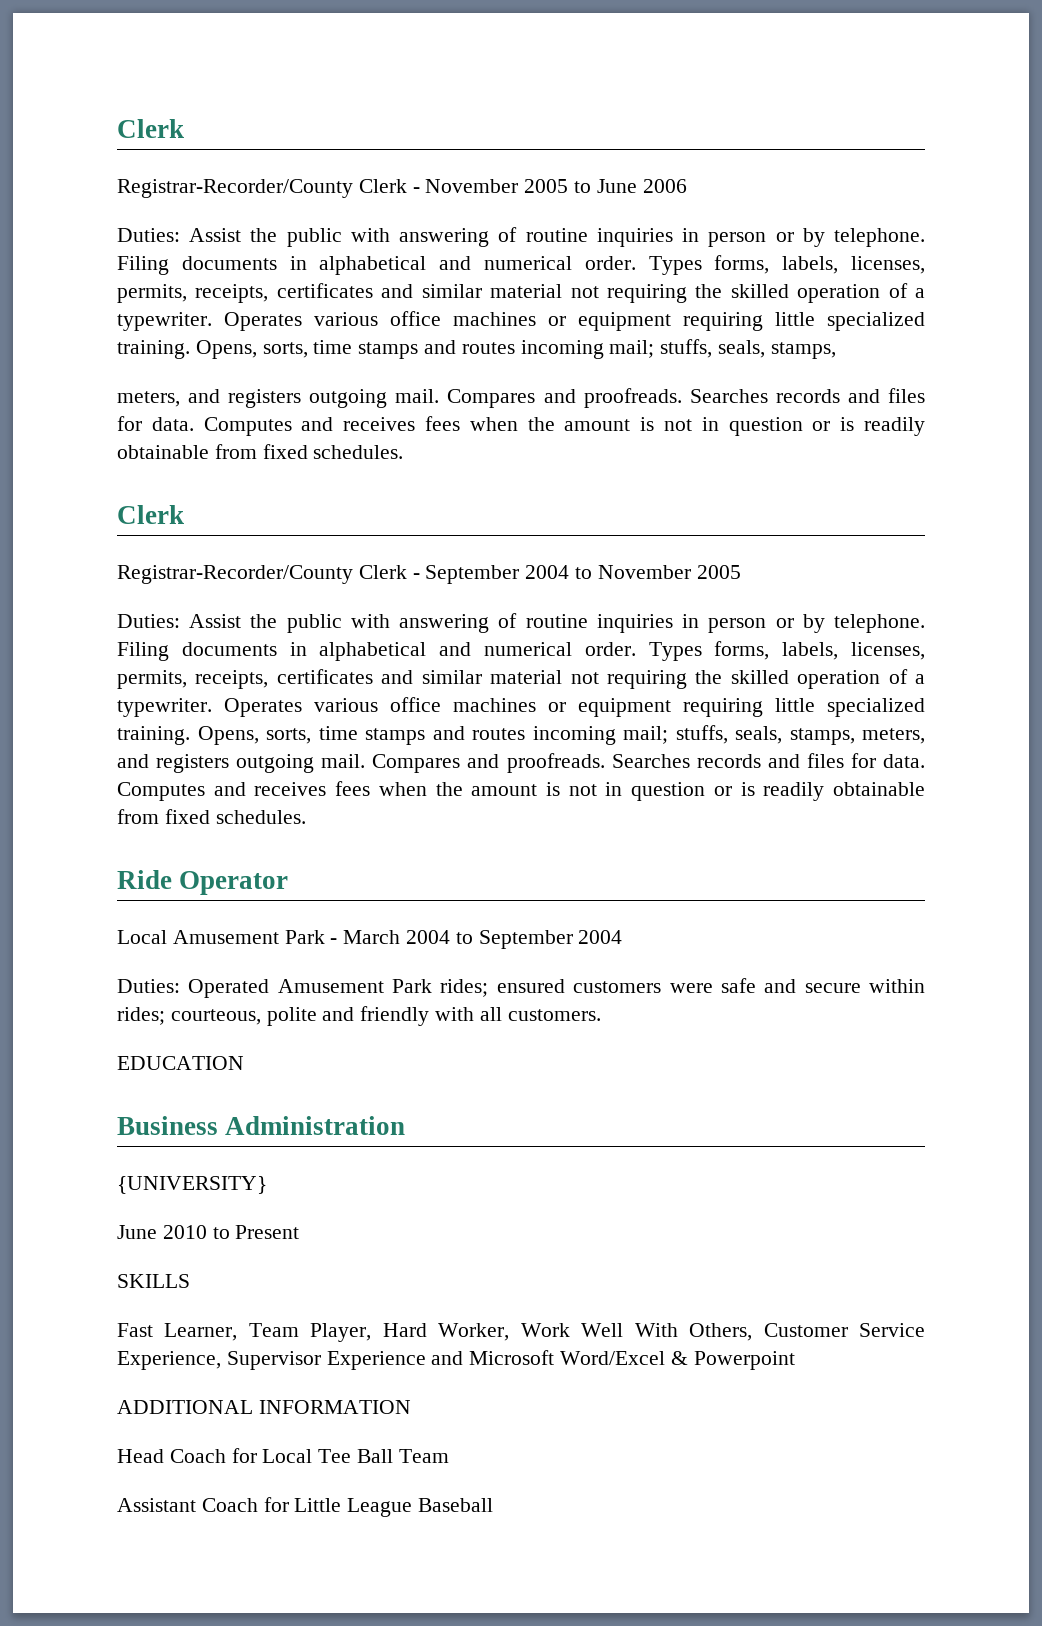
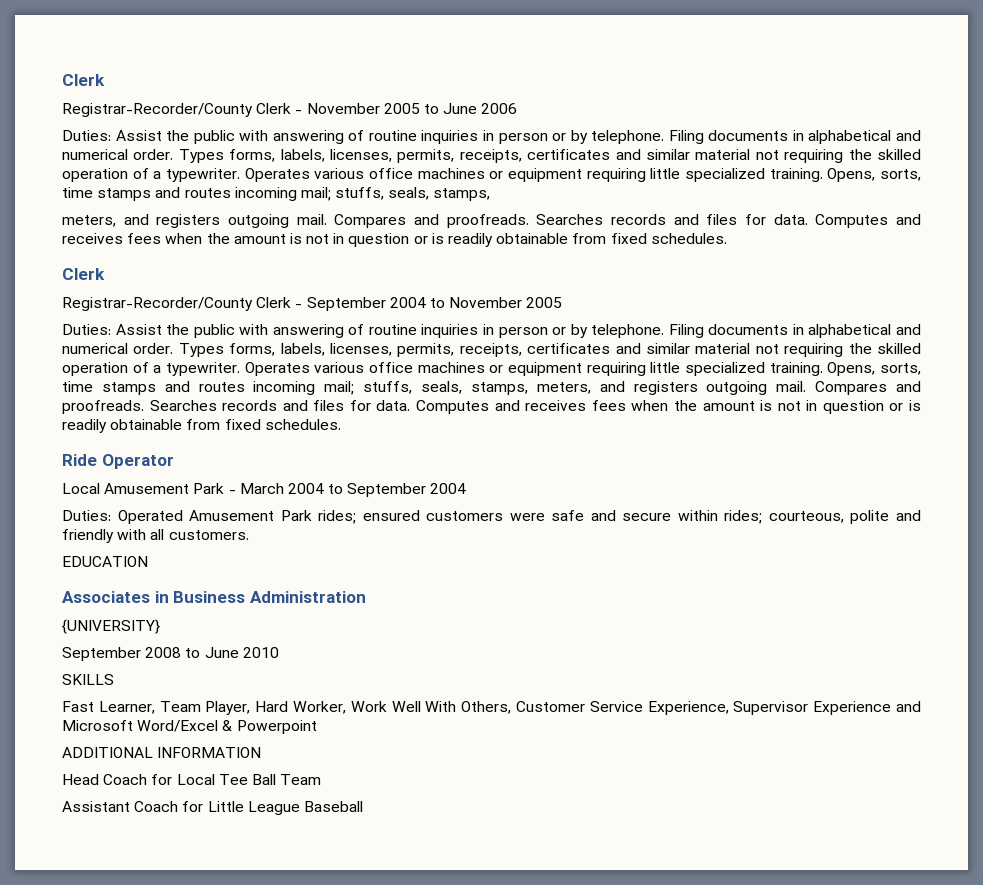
(244, 1063) none -> [62,591,169,603] Associates in
(267, 1185) none -> [62,647,201,661] September 2008 to
[212,1225,300,1239] to Present -> (279, 652) none

